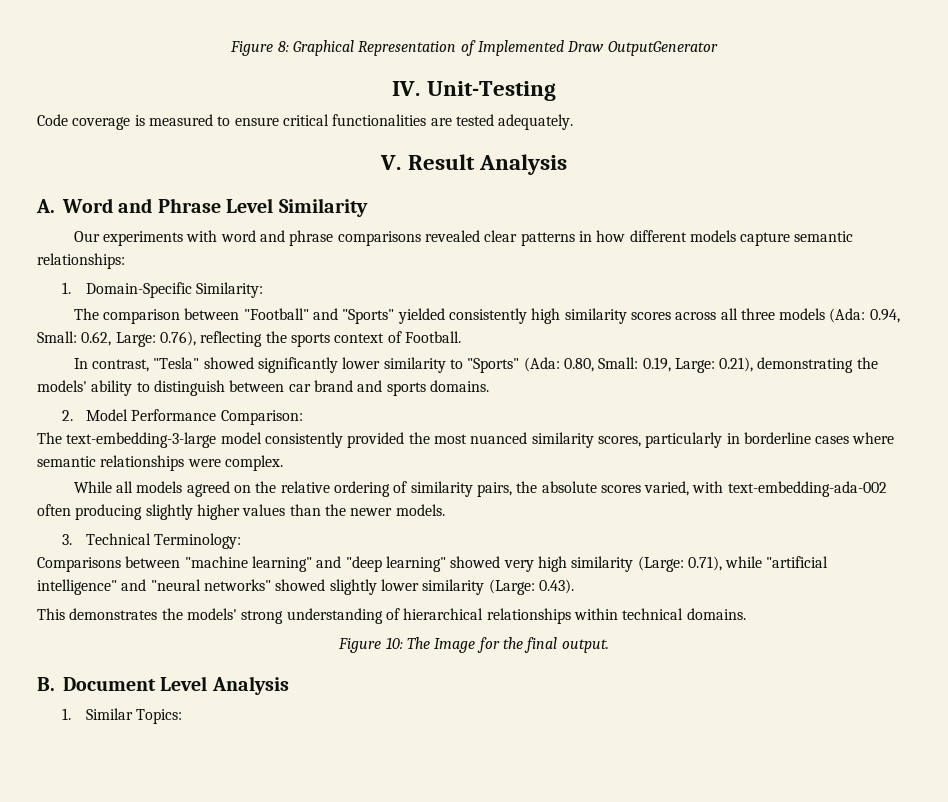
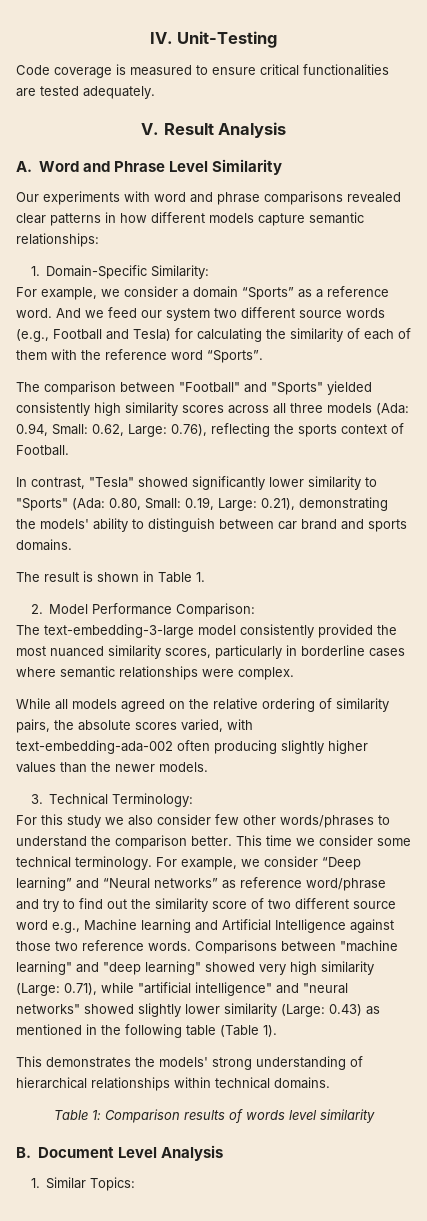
[230,40,718,56] Figure 8: Graphical Representation of Implemented Draw OutputGenerator // -> (149, 38) none
(264, 290) none -> [16,286,389,300] [16,307,385,321] [16,328,411,342] [16,349,263,363] // For example, we consider a domain “Sports” as a reference word. And we feed our system two different source words (e.g., Football and Tesla) for calculating the similarity of each of them with the reference word “Sports”.
(489, 386) none -> [16,571,205,583] // The result is shown in Table 1.
(242, 541) none -> [16,814,390,828] [16,835,411,849] [16,856,361,870] [16,877,386,891] [16,898,396,912] [16,919,394,933] [16,940,191,951] For this study we also consider few other words/phrases to understand the comparison better. This time we consider some technical terminology. For example, we consider “Deep learning” and “Neural networks” as reference word/phrase and try to find out the similarity score of two different source word e.g., Machine learning and Artificial Intelligence against those two reference words.
[538,579,574,594] 0.43). -> [329,1004,380,1016] [16,1024,277,1038] 0.43) as mentioned in the following table (Table 1).
[338,637,609,653] Figure 10: The Image for the final output. -> [53,1109,375,1123] Table 1: Comparison results of words level similarity

